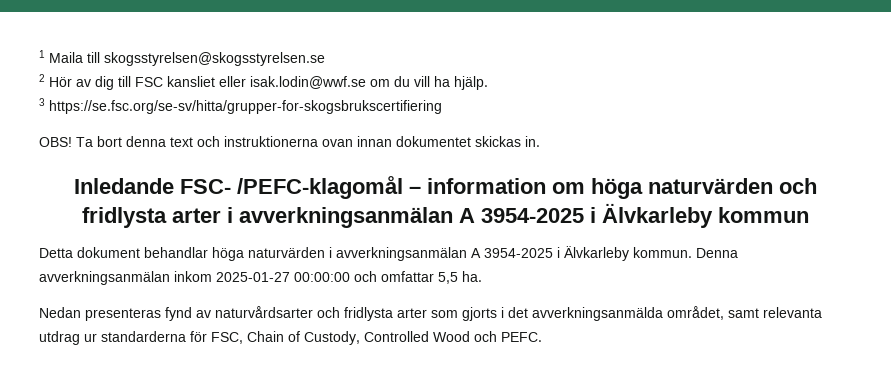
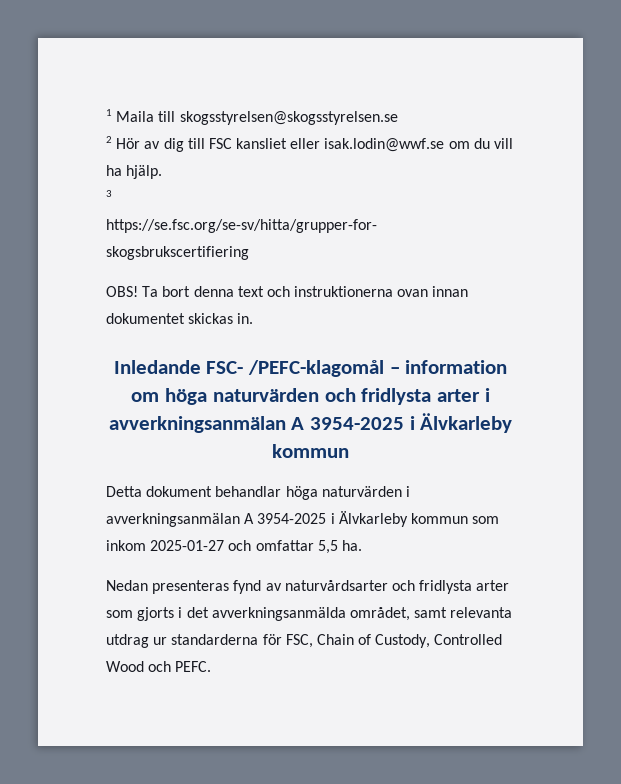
[633,247,738,258] [39,271,170,285] kommun. Denna avverkningsanmälan -> [410,513,500,524] kommun som
[294,272,350,282] 00:00:00 -> (225, 545) none

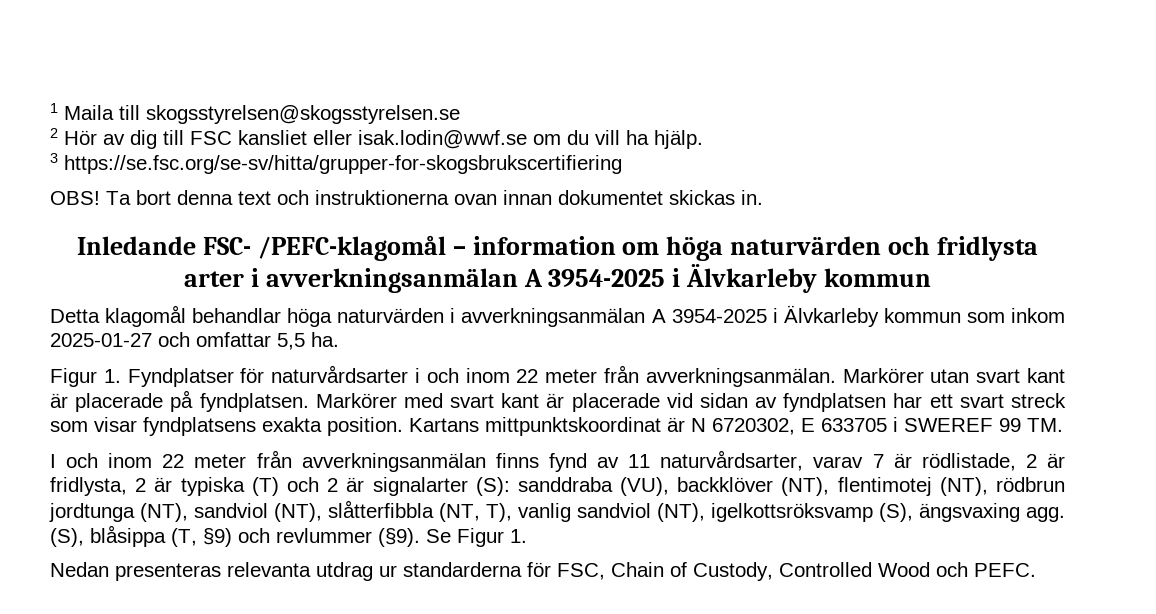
[146,486,213,497] dokument -> [105,305,187,327] klagomål
[106,580,510,594] [106,607,448,621] Nedan presenteras fynd av naturvårdsarter och fridlysta arter som gjorts i det avverkningsanmälda området, samt -> [50,365,1065,387] [50,390,1066,412] [50,417,1063,436] [50,450,1065,472] [50,477,1065,496] [49,500,1065,522] [50,525,527,547] [50,562,221,581] Figur 1. Fyndplatser för naturvårdsarter i och inom 22 meter från avverkningsanmälan. Markörer utan svart kant är placerade på fyndplatsen. Markörer med svart kant är placerade vid sidan av fyndplatsen har ett svart streck som visar fyndplatsens exakta position. Kartans mittpunktskoordinat är N 6720302, E 633705 i SWEREF 99 TM. // I och inom 22 meter från avverkningsanmälan finns fynd av 11 naturvårdsarter, varav 7 är rödlistade, 2 är fridlysta, 2 är typiska (T) och 2 är signalarter (S): sanddraba (VU), backklöver (NT), flentimotej (NT), rödbrun jordtunga (NT), sandviol (NT), slåtterfibbla (NT, T), vanlig sandviol (NT), igelkottsröksvamp (S), ängsvaxing agg. (S), blåsippa (T, §9) och revlummer (§9). Se Figur 1. // Nedan presenteras

